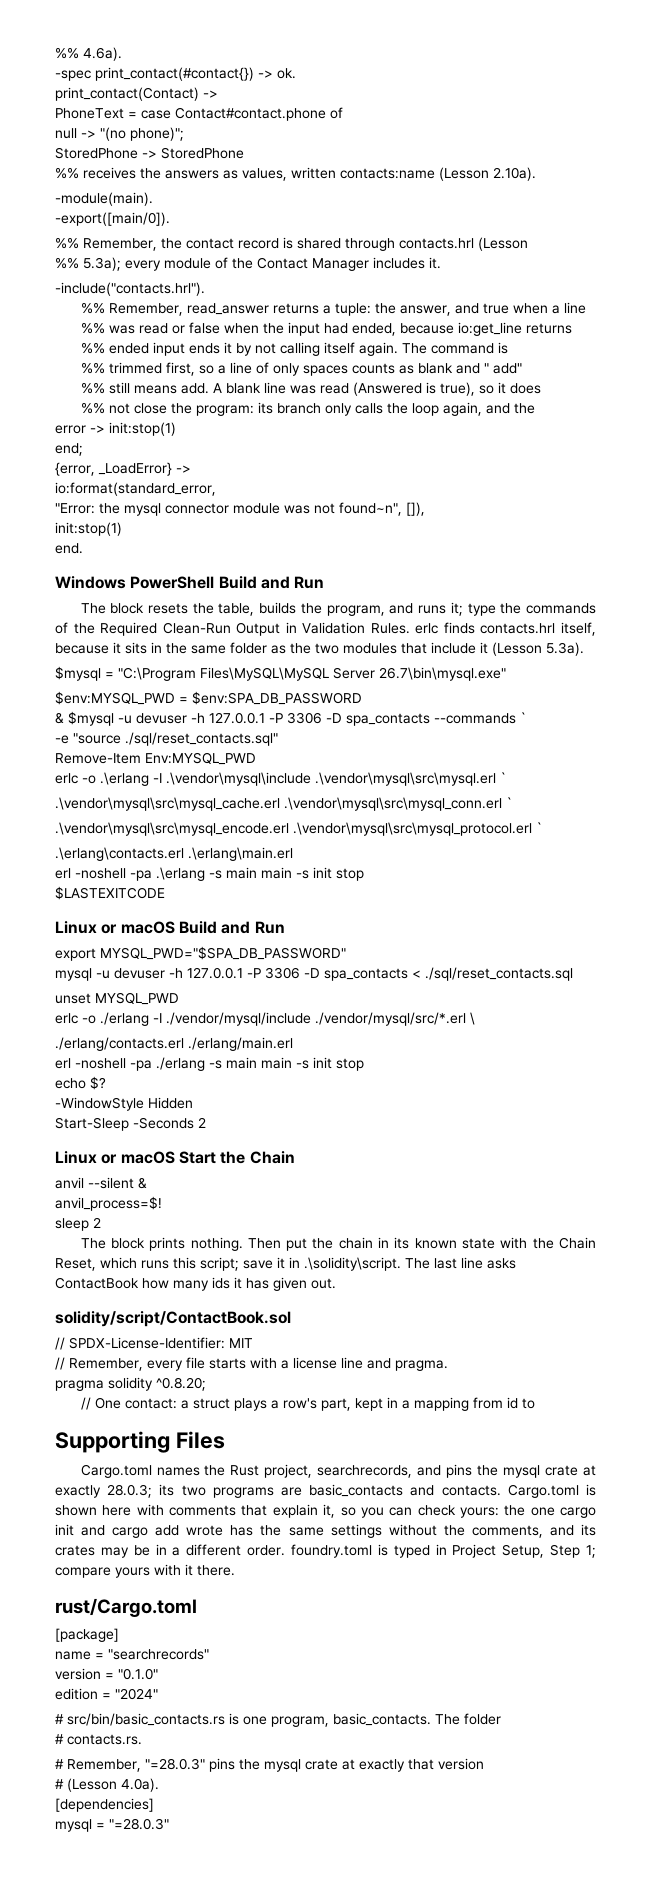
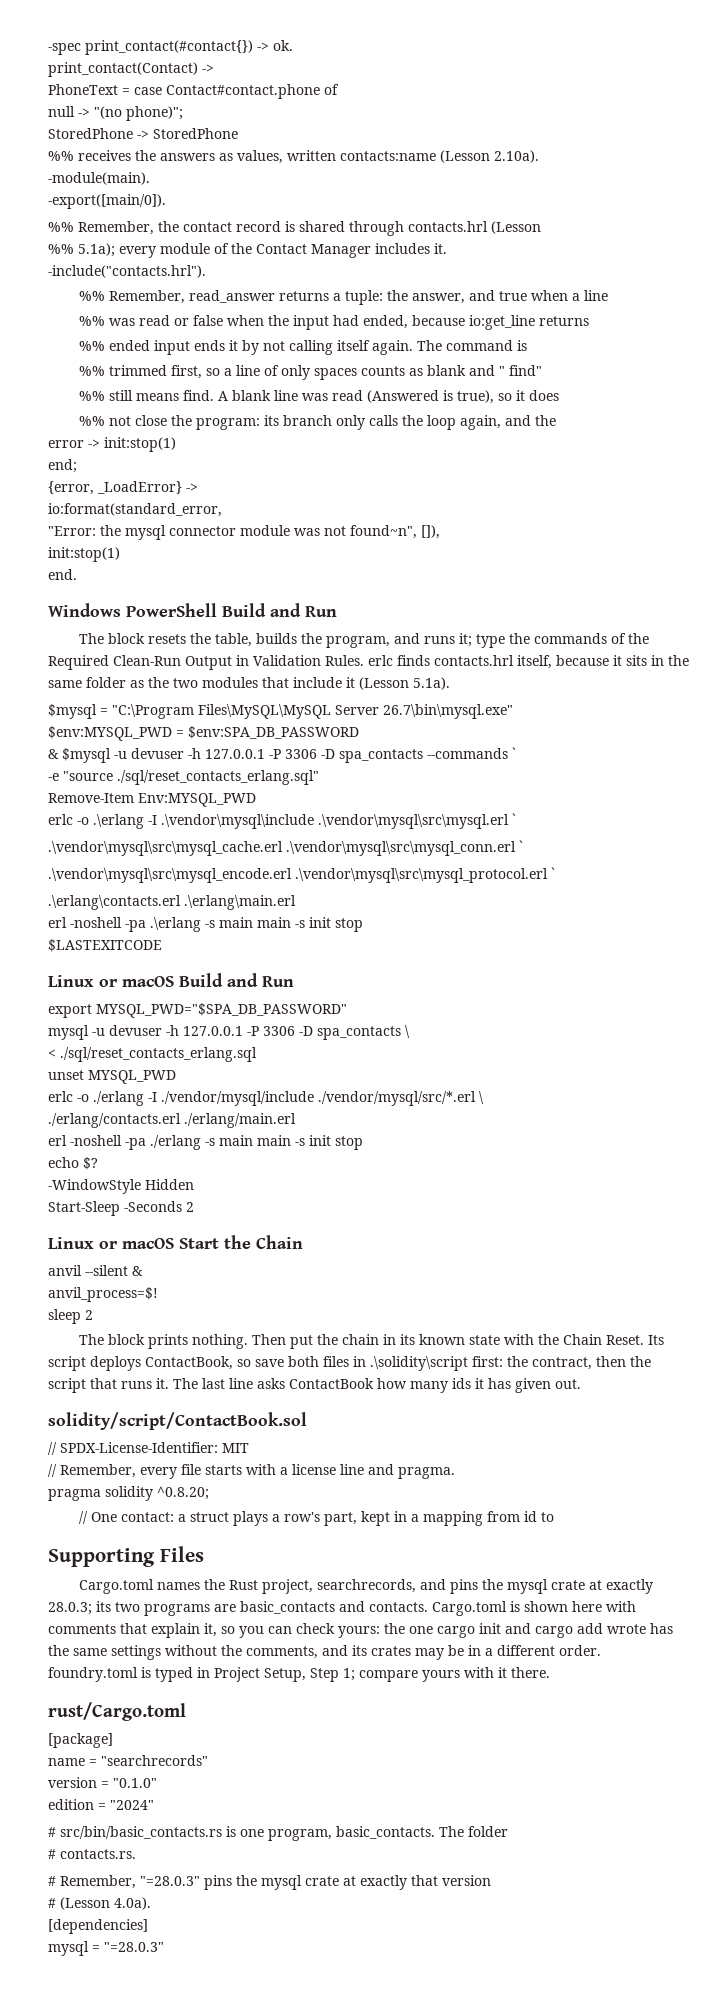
[55,47,122,61] %% 4.6a). // -> (48, 49) none
[83,257,121,271] 5.3a); -> [78,243,115,257] 5.1a);
[492,363,522,374] add" -> [509,365,543,376] find"
[180,383,209,394] add. -> [183,390,215,401] find.
[546,642,584,656] 5.3a). -> [413,677,450,690] 5.1a).
[125,732,278,746] ./sql/reset_contacts.sql" -> [117,770,319,785] ./sql/reset_contacts_erlang.sql"
[412,967,573,981] < ./sql/reset_contacts.sql -> [405,1025,410,1038] [48,1047,257,1062] \ // < ./sql/reset_contacts_erlang.sql
[55,1257,401,1271] Reset, which runs this script; save it in .\solidity\script. -> [606,1335,665,1345] [48,1356,651,1371] [48,1378,169,1393] Reset. Its script deploys ContactBook, so save both files in .\solidity\script first: the contract, then the script that runs it.

